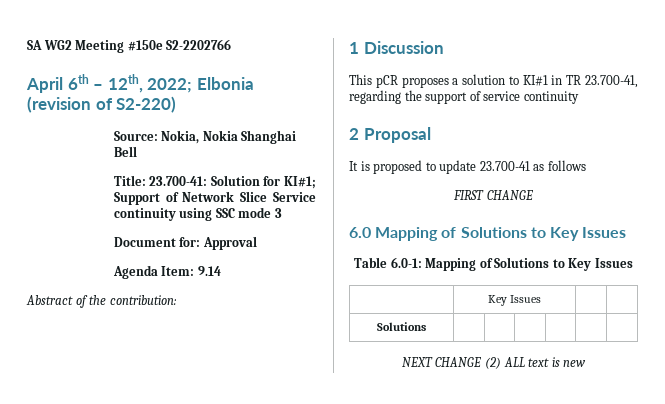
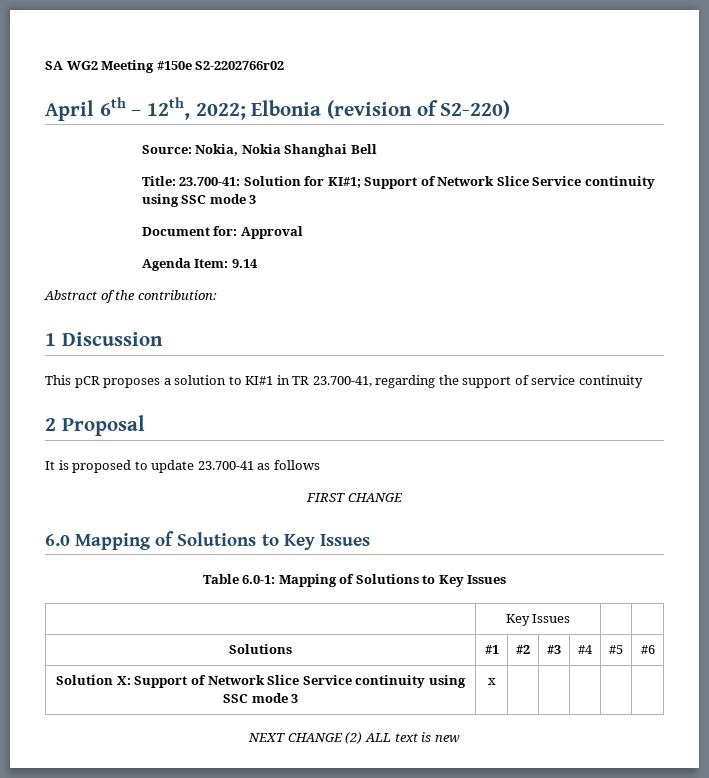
[166,39,232,50] S2-2202766 -> [195,61,285,70] S2-2202766r02
(426, 326) none -> [484,645,499,654] [516,645,530,654] [547,645,561,654] [578,645,593,654] [609,645,623,654] [640,645,655,654] [56,675,466,688] [222,693,299,703] [487,678,496,685] #1 | #2 | #3 | #4 | #5 | #6 // Solution X: Support of Network Slice Service continuity using SSC mode 3 | x

